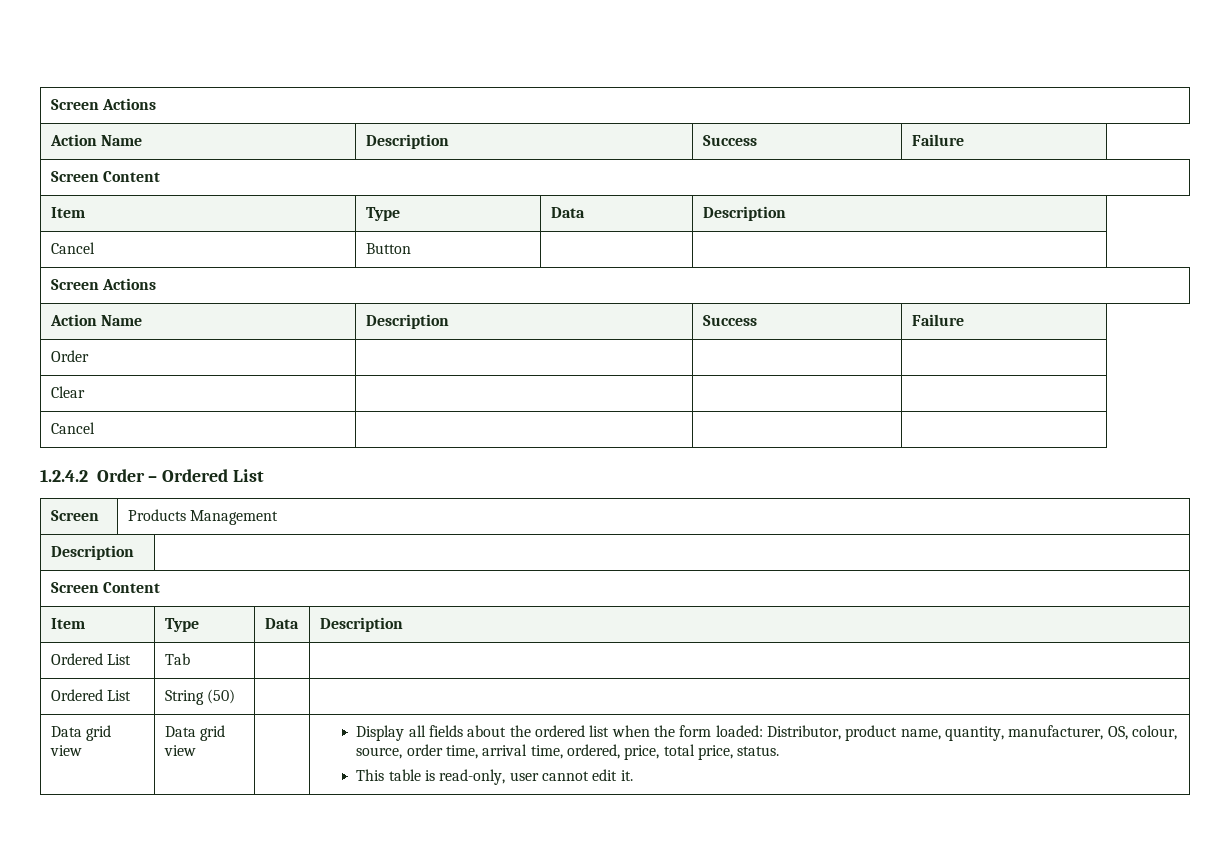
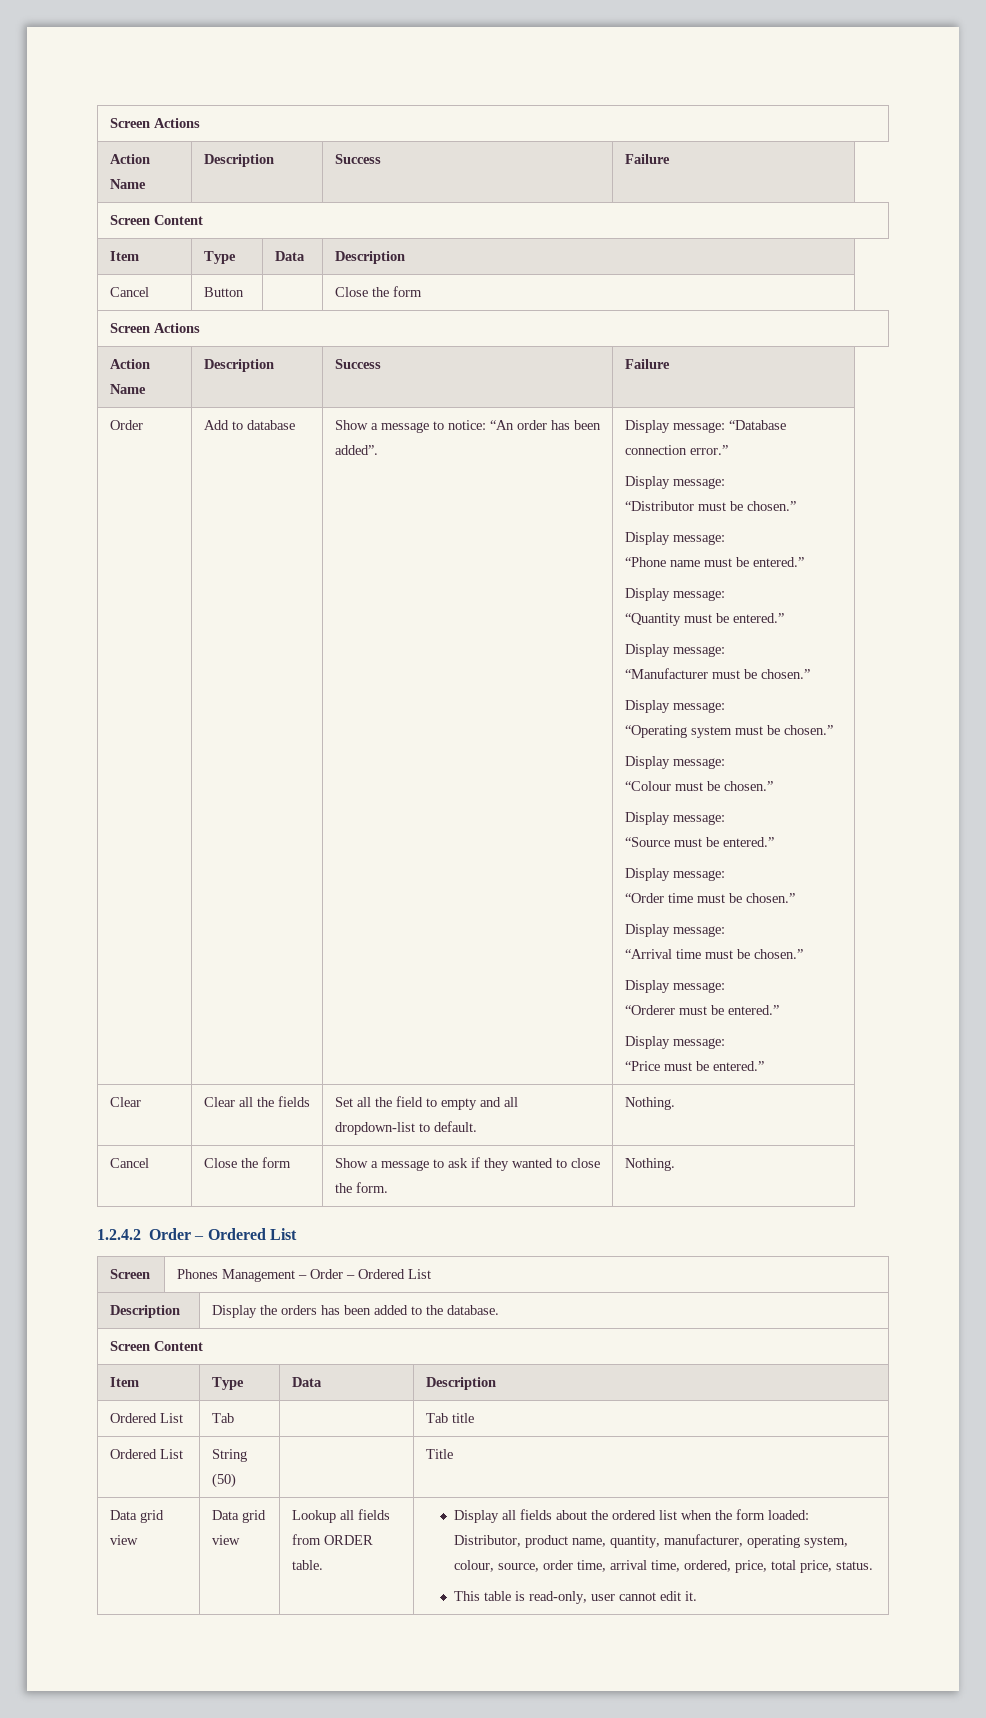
(411, 248) none -> [334,286,422,297] Close the form
[50,386,85,398] [50,422,95,434] | | // Clear | | | // Cancel | | | -> [203,420,295,430] [334,420,601,433] [334,445,378,455] [624,420,786,433] [624,445,728,455] [624,476,725,489] [624,501,796,511] [624,532,725,545] [624,557,804,567] [624,588,725,601] [624,613,784,626] [624,644,725,657] [624,668,810,679] [624,700,725,713] [624,725,833,738] [624,756,725,769] [624,781,773,791] [624,812,725,825] [624,837,774,847] [624,868,725,881] [624,893,795,903] [624,924,725,937] [624,949,803,959] [624,980,725,993] [624,1005,779,1015] [624,1036,725,1049] [624,1061,764,1071] [109,1097,141,1107] [203,1096,310,1107] [334,1096,518,1110] [334,1121,477,1135] [624,1097,675,1110] [109,1158,149,1168] [203,1157,291,1168] [334,1157,600,1171] [334,1182,388,1193] [624,1158,675,1171] Add to database | Show a message to notice: “An order has been added”. | Display message: “Database connection error.” // Display message: // “Distributor must be chosen.” // Display message: // “Phone name must be entered.” // Display message: // “Quantity must be entered.” // Display message: // “Manufacturer must be chosen.” // Display message: // “Operating system must be chosen.” // Display message: // “Colour must be chosen.” // Display message: // “Source must be entered.” // Display message: // “Order time must be chosen.” // Display message: // “Arrival time must be chosen.” // Display message: // “Orderer must be entered.” // Display message: // “Price must be entered.” // Clear | Clear all the fields | Set all the field to empty and all dropdown-list to default. | Nothing. // Cancel | Close the form | Show a message to ask if they wanted to close the form. | Nothing.
[127,509,186,521] Products -> [176,1269,218,1279] Phones
[50,545,134,560] // Description | -> [297,1269,431,1279] [109,1305,180,1318] [211,1305,499,1318] – Order – Ordered List // Description | Display the orders has been added to the database.
(190, 659) none -> [425,1413,474,1423] Tab title
(236, 696) none -> [425,1449,453,1459] Title
(196, 750) none -> [291,1509,390,1523] [291,1534,373,1545] [291,1560,323,1570] Lookup all fields from ORDER table.
[1107,726,1128,740] OS, -> [746,1535,848,1548] operating system,

